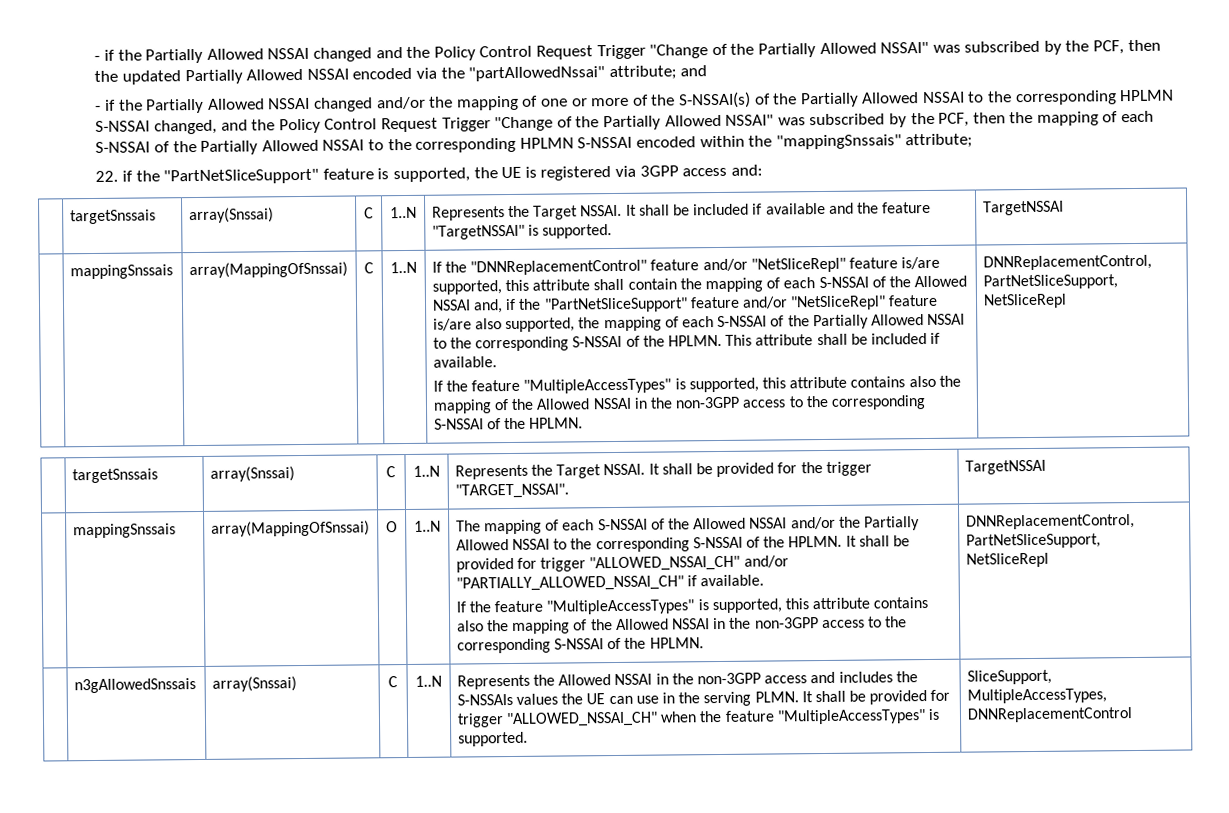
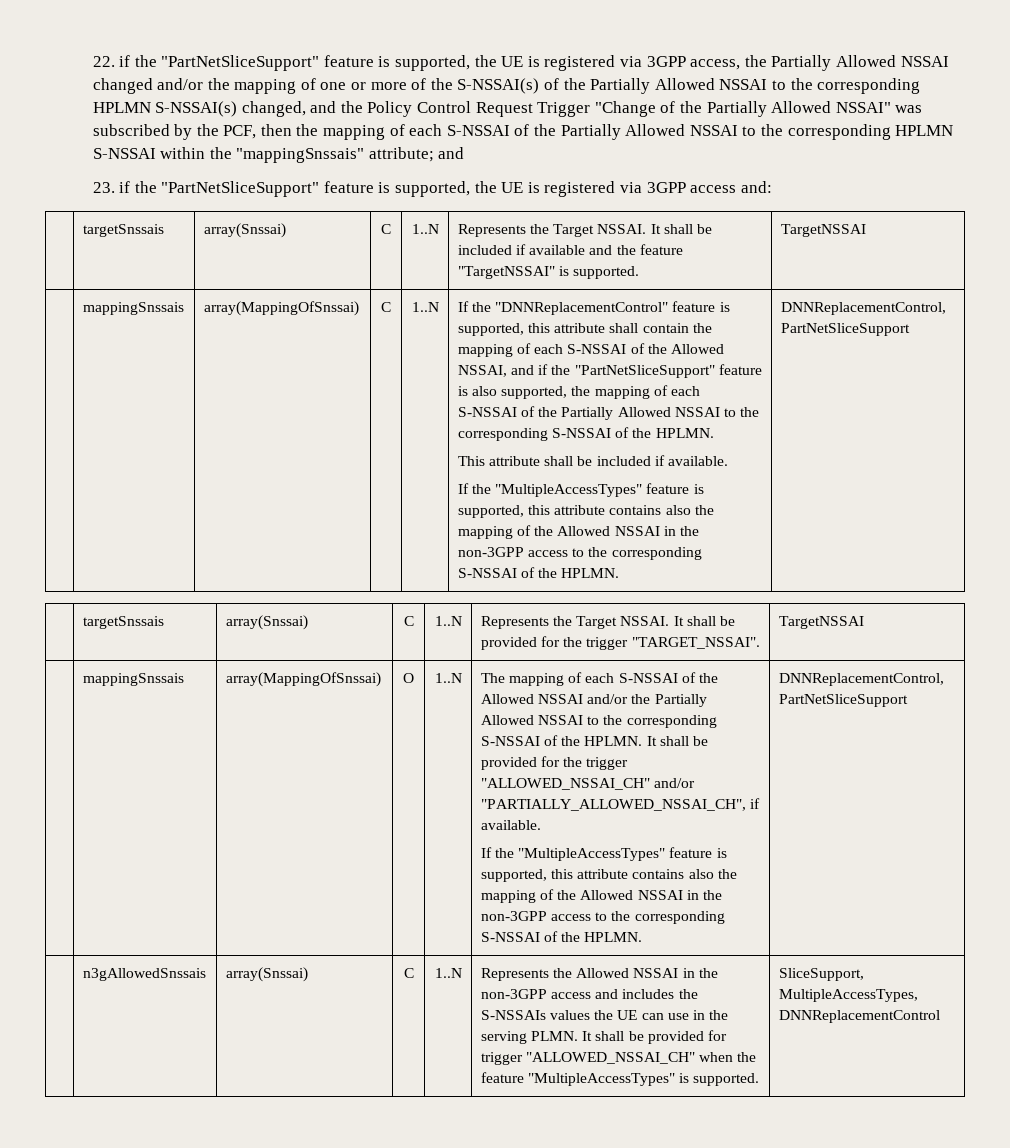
[94,39,1161,64] [94,65,708,85] [95,99,117,111] - if the Partially Allowed NSSAI changed and the Policy Control Request Trigger "Change of the Partially Allowed NSSAI" was subscribed by the PCF, then the updated Partially Allowed NSSAI encoded via the "partAllowedNssai" attribute; and // - if -> [92,55,741,71] 22. if the "PartNetSliceSupport" feature is supported, the UE is registered via 3GPP access,
[95,120,151,132] S-NSSAI -> [155,101,238,117] S-NSSAI(s)
[635,136,696,148] encoded -> (156, 153) none
[95,170,119,182] // 22. -> [438,147,465,159] [92,182,115,193] and // 23.
[702,256,941,273] and/or "NetSliceRepl" feature is/are -> [719,302,730,312] is
[431,294,939,314] [432,318,472,331] NSSAI and, if the "PartNetSliceSupport" feature and/or "NetSliceRepl" feature is/are -> [457,364,762,378] [457,386,468,396] NSSAI, and if the "PartNetSliceSupport" feature is
(722, 340) none -> (714, 433) //
[471,378,672,394] feature "MultipleAccessTypes" -> [495,483,690,497] "MultipleAccessTypes" feature
[982,274,1118,290] [982,293,1067,309] PartNetSliceSupport, NetSliceRepl -> [780,323,910,336] PartNetSliceSupport
(538, 563) none -> [563,757,583,767] the
[455,574,765,592] [455,599,695,615] "PARTIALLY_ALLOWED_NSSAI_CH" if available. // If the feature "MultipleAccessTypes" -> [480,798,761,811] [480,820,541,830] [480,847,713,861] "PARTIALLY_ALLOWED_NSSAI_CH", if available. // If the "MultipleAccessTypes" feature
[965,533,1101,549] [965,552,1049,568] PartNetSliceSupport, NetSliceRepl -> [778,694,908,707] PartNetSliceSupport

